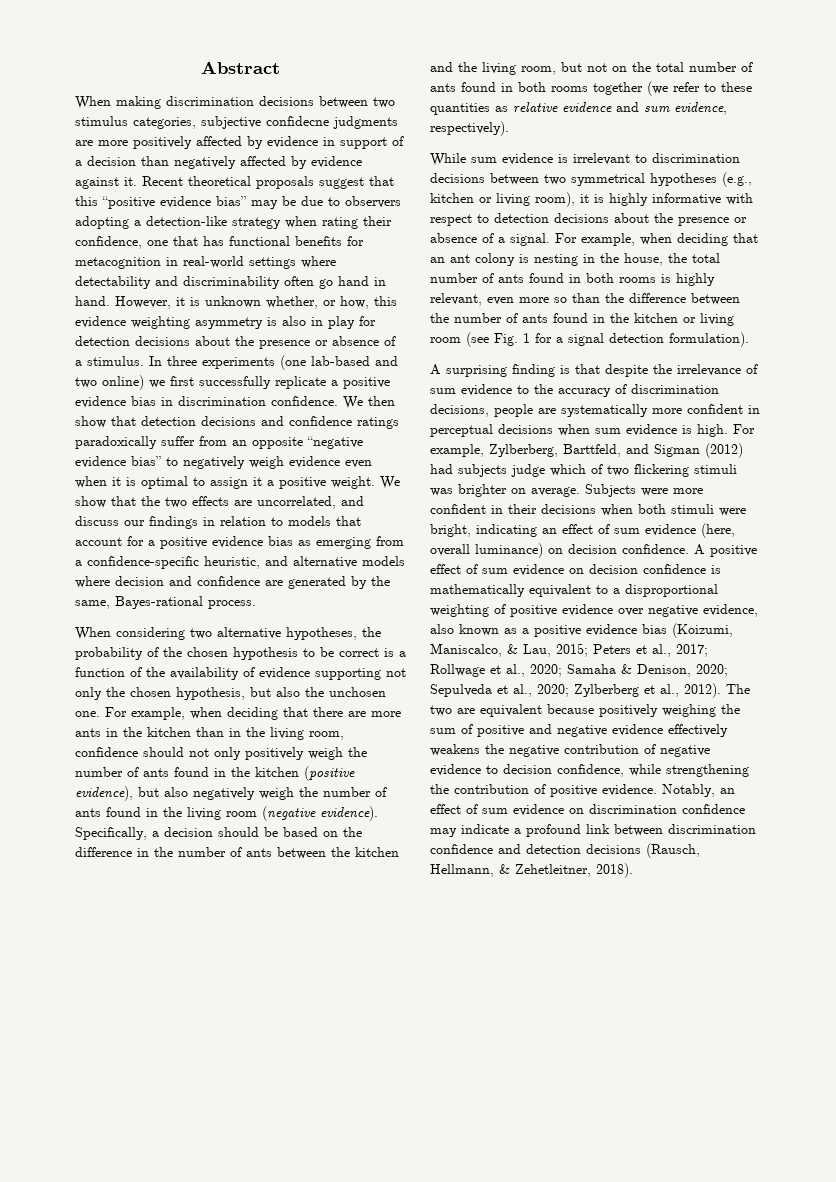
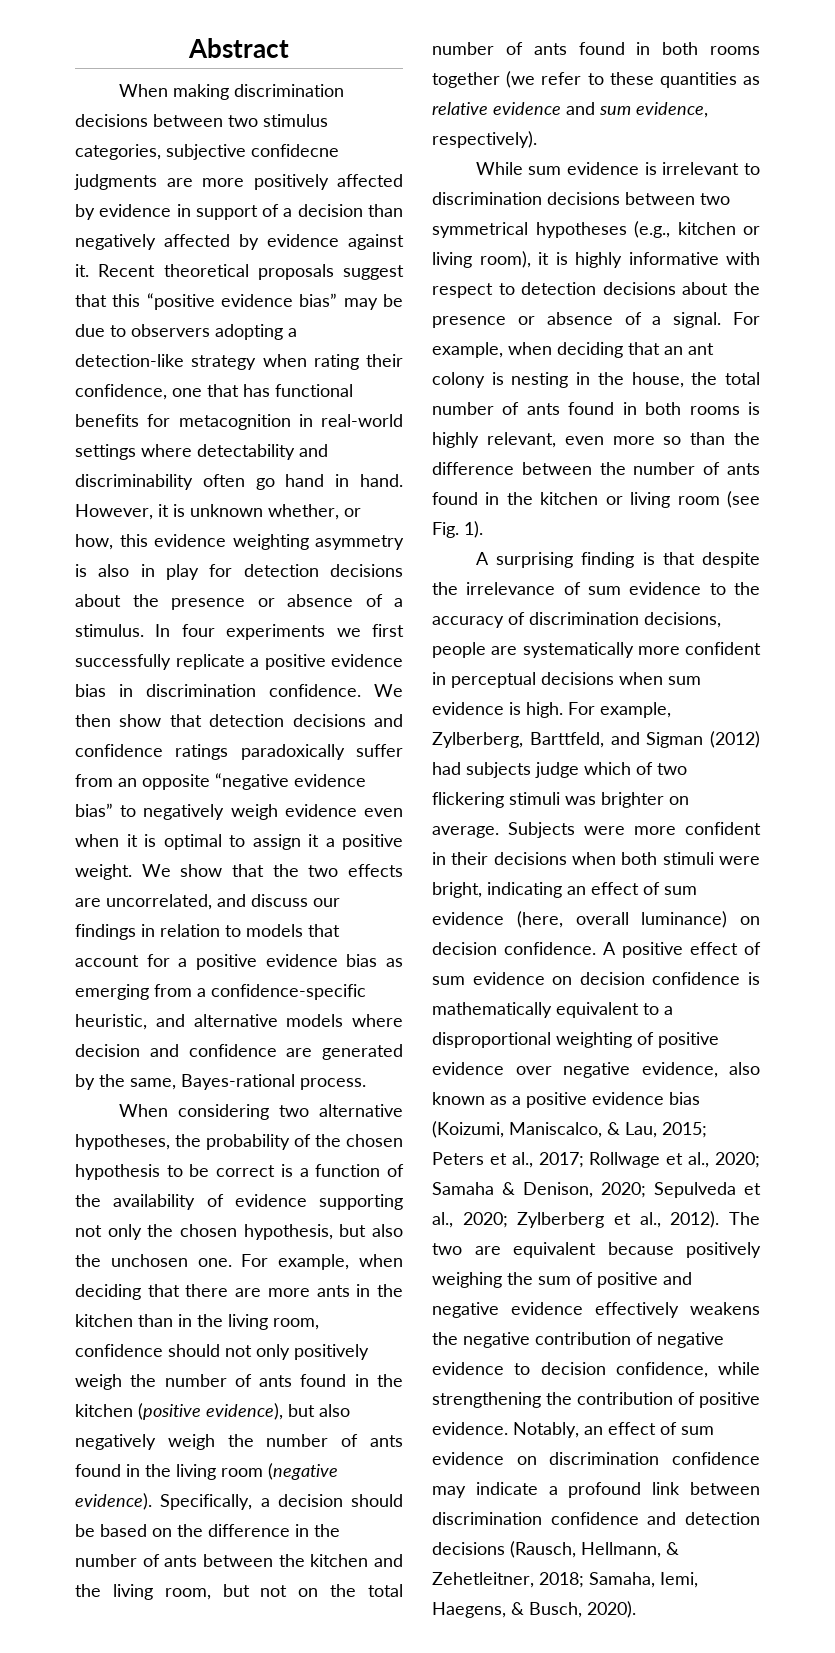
[167,355,398,370] [75,375,144,390] three experiments (one lab-based and two online) -> [181,624,326,640] four experiments
[523,332,749,347] 1 for a signal detection formulation). -> [464,521,483,538] 1).
[596,863,633,878] 2018). -> [539,1572,698,1588] [432,1601,636,1618] 2018; Samaha, Iemi, Haegens, & Busch, 2020).

